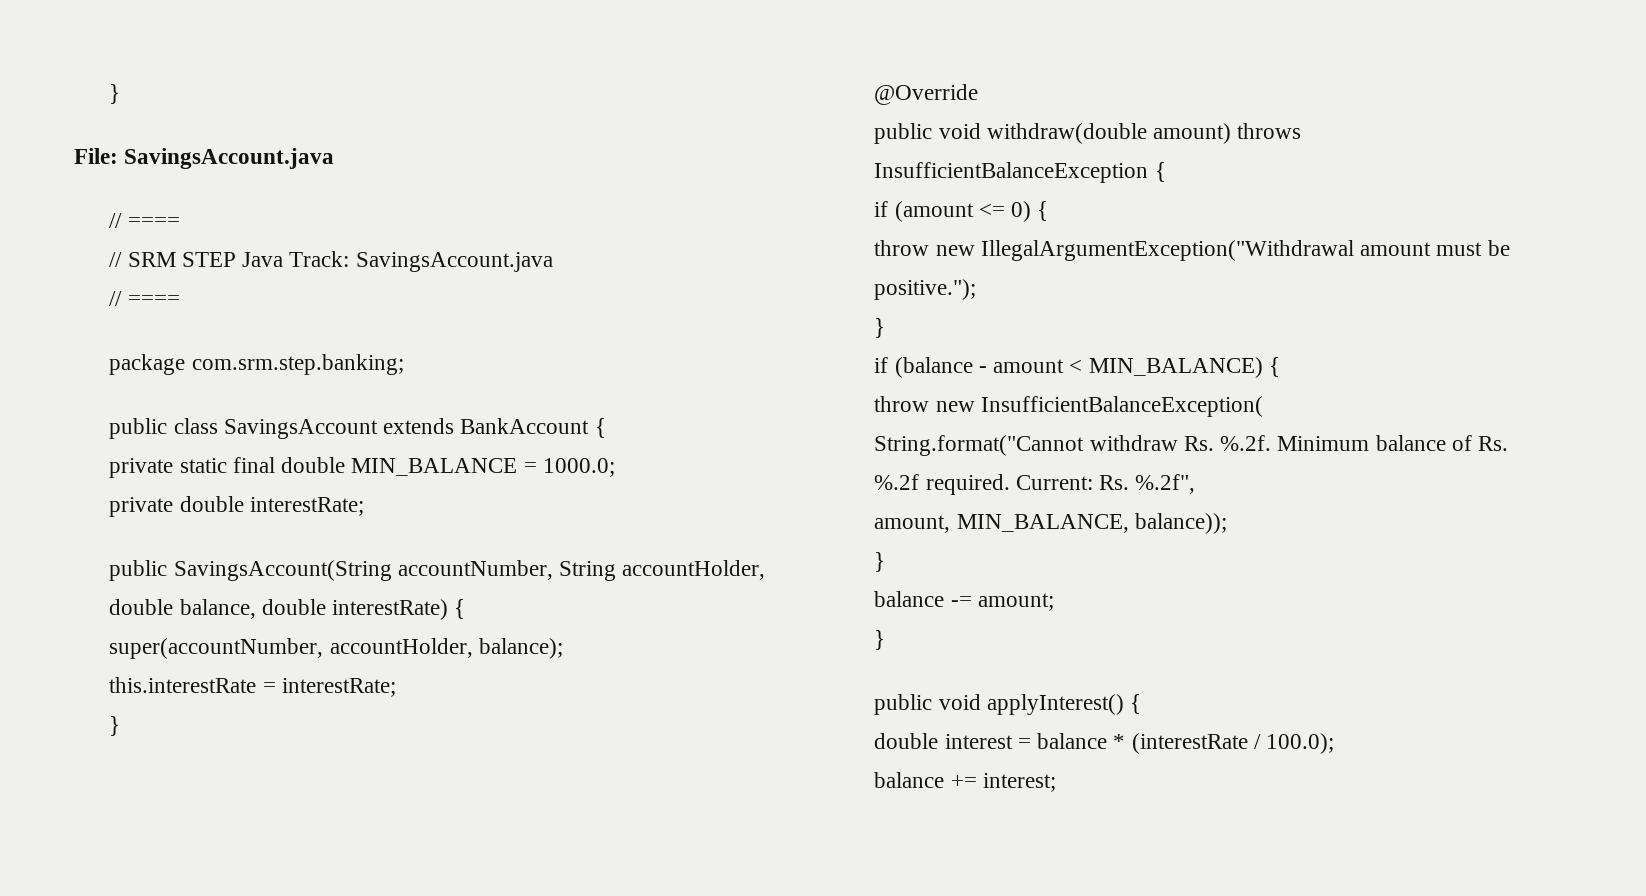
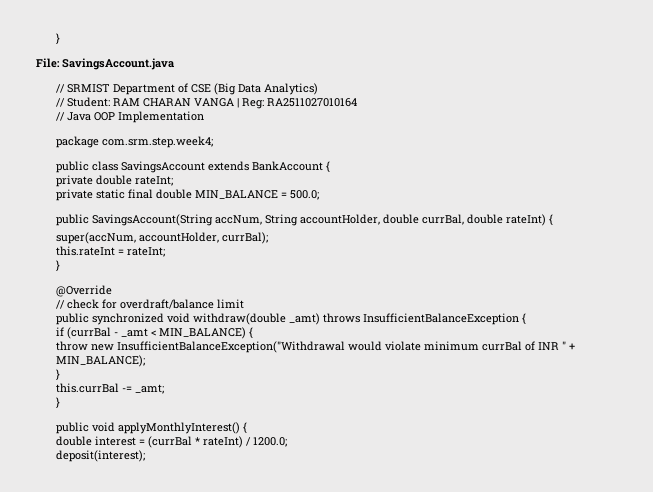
[127,217,180,228] [109,251,553,272] [109,291,180,306] ==== // // SRM STEP Java Track: SavingsAccount.java // // ==== -> [67,83,319,95] [56,97,358,109] [56,111,205,123] SRMIST Department of CSE (Big Data Analytics) // // Student: RAM CHARAN VANGA | Reg: RA2511027010164 // // Java OOP Implementation
[191,354,404,375] com.srm.step.banking; -> [102,136,214,148] com.srm.step.week4;
(606, 428) none -> [56,175,174,187] // private double rateInt;
[542,458,615,477] [109,496,364,517] 1000.0; // private double interestRate; -> [290,190,320,200] 500.0;
[397,560,553,580] accountNumber, -> [215,215,263,225] accNum,
[179,599,466,620] [109,638,563,659] [109,677,396,697] [109,716,121,736] [874,84,979,105] [874,123,933,144] balance, double interestRate) { // super(accountNumber, accountHolder, balance); // this.interestRate = interestRate; // } // @Override // public -> [422,214,554,226] [56,232,269,244] [56,246,166,257] [56,260,61,271] [56,285,113,297] [56,299,245,309] [56,313,165,325] currBal, double rateInt) { // super(accNum, accountHolder, currBal); // this.rateInt = rateInt; // } // @Override // // check for overdraft/balance limit // public synchronized
[1153,123,1232,144] amount) -> [289,313,321,325] _amt)
[894,201,1049,222] [874,240,1510,261] [874,279,977,300] [874,318,886,338] [874,357,1065,378] (amount <= 0) { // throw new IllegalArgumentException("Withdrawal amount must be positive."); // } // if (balance - amount -> [67,327,149,339] (currBal - _amt
[980,396,1263,417] [874,435,1508,456] [874,474,1196,495] [874,513,1227,534] [874,552,886,572] [874,591,1054,611] InsufficientBalanceException( // String.format("Cannot withdraw Rs. %.2f. Minimum balance of Rs. %.2f required. Current: Rs. %.2f", // amount, MIN_BALANCE, balance)); // } // balance -= amount; -> [117,341,576,353] [56,355,146,367] [56,369,61,380] [56,383,165,394] InsufficientBalanceException("Withdrawal would violate minimum currBal of INR " + MIN_BALANCE); // } // this.currBal -= _amt;
[986,694,1124,715] applyInterest() -> [118,422,241,434] applyMonthlyInterest()
[1037,733,1334,754] [874,772,1056,792] balance * (interestRate / 100.0); // balance += interest; -> [148,436,288,448] [56,450,146,462] (currBal * rateInt) / 1200.0; // deposit(interest);

